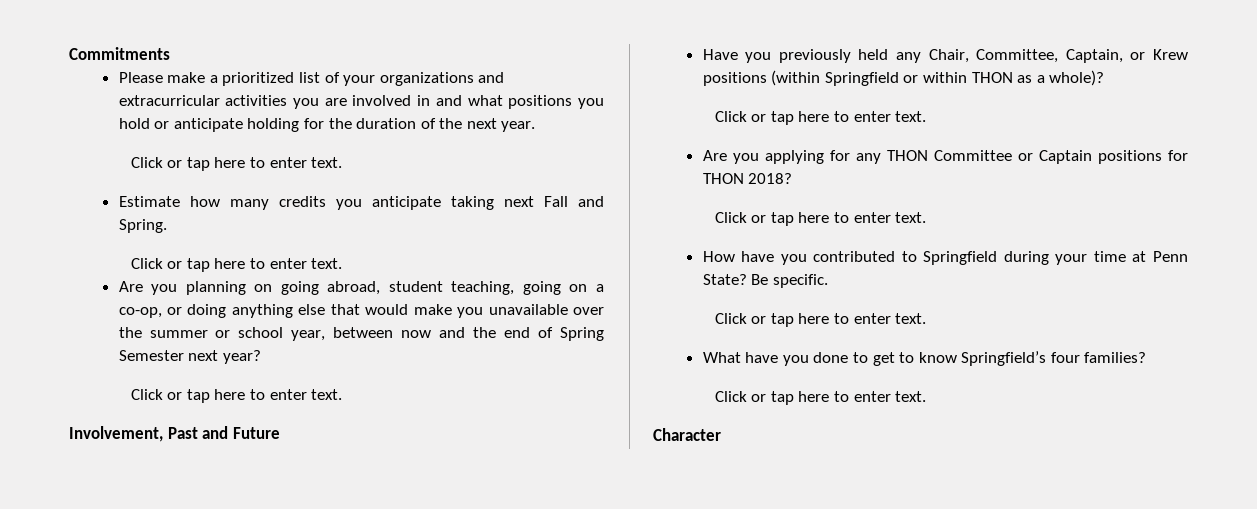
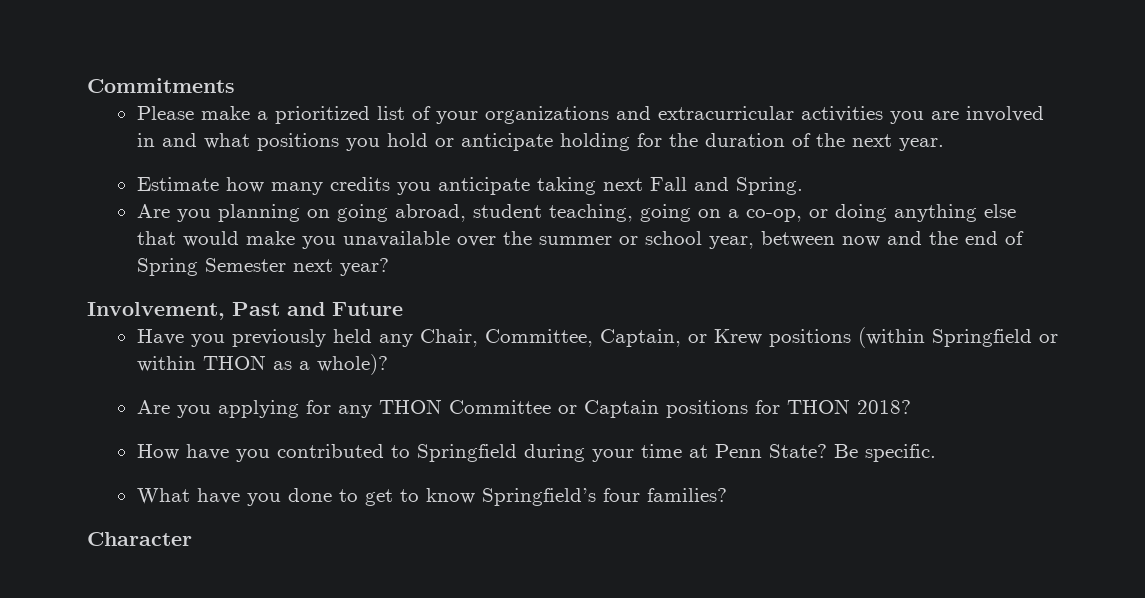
[130,157,343,171] // Click or tap here to enter text. -> (944, 144) none
[130,258,343,272] // Click or tap here to enter text. -> (803, 186) none
[130,389,343,403] // Click or tap here to enter text. -> (389, 267) none
[714,111,927,125] // Click or tap here to enter text. -> (388, 364) none
[714,212,927,226] // Click or tap here to enter text. -> (911, 407) none
[714,313,927,327] // Click or tap here to enter text. -> (936, 453) none
[714,391,927,405] // Click or tap here to enter text. -> (727, 495) none

